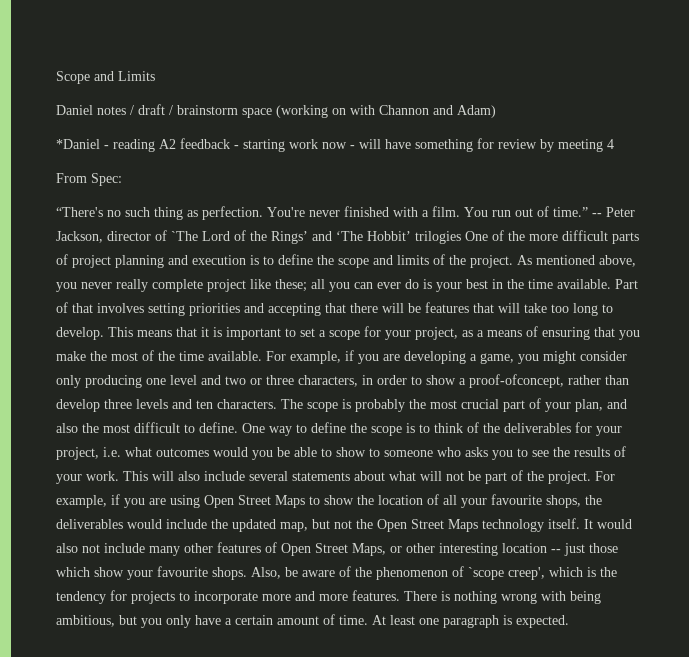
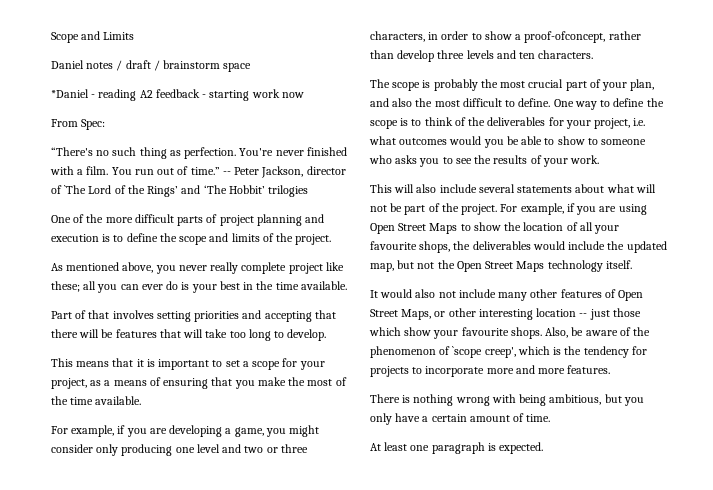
[276,105,496,118] (working on with Channon and Adam) -> (252, 67) none
[350,138,614,152] - will have something for review by meeting 4 -> (304, 95) none
(461, 237) none -> (309, 191) //
(513, 261) none -> (332, 239) //
(611, 284) none -> (347, 285) //
(104, 333) none -> (327, 335) //
(262, 356) none -> (142, 400) //
(277, 404) none -> (594, 54) //
(119, 476) none -> (600, 159) //
(580, 523) none -> (632, 264) //
(400, 595) none -> (611, 369) //
(368, 620) none -> (551, 418) //

